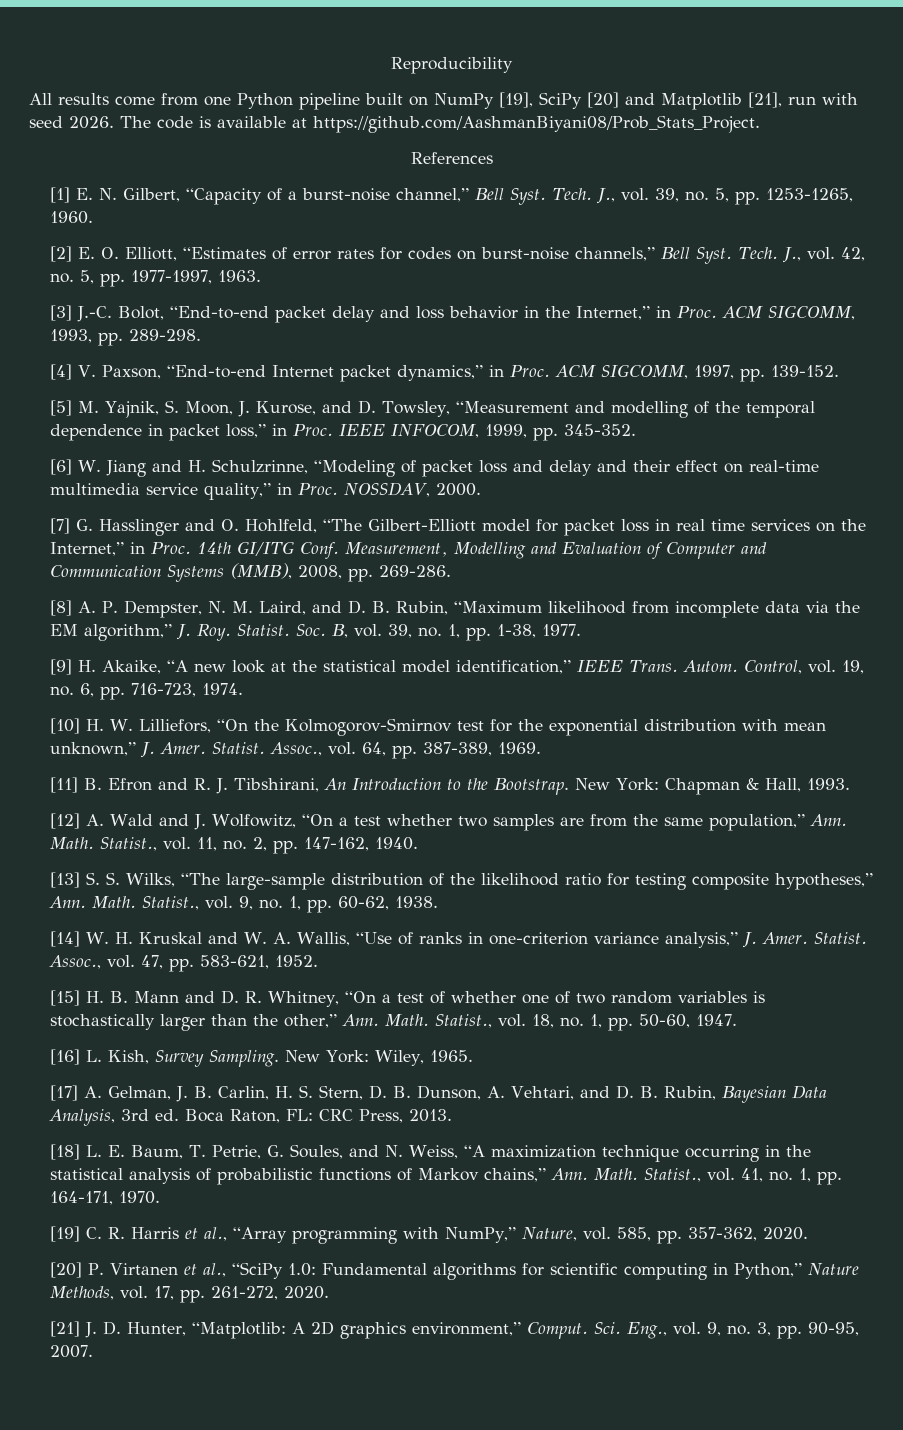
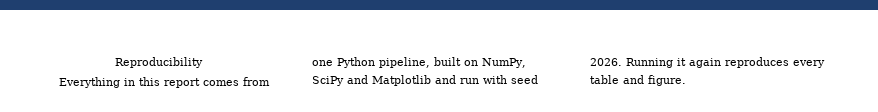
[29,93,155,106] All results come -> [59,77,240,88] Everything in this report comes
[299,93,360,110] pipeline -> [379,57,430,68] pipeline,
[434,92,619,109] NumPy [19], SciPy [20] -> [482,58,526,68] [312,76,344,86] NumPy, SciPy
[748,92,782,108] [21], -> [435,75,456,84] and
[120,115,760,133] [410,152,493,164] [50,187,854,205] [50,211,94,224] [50,246,866,264] [50,270,262,287] [50,305,856,323] [50,329,202,346] [50,364,840,382] [50,400,816,418] [50,424,637,441] [50,459,820,477] [50,482,482,500] [50,518,867,536] [50,541,768,559] [50,563,452,582] [50,600,861,618] [50,624,582,641] [50,659,865,675] [50,683,244,700] [50,718,827,736] [50,742,542,759] [50,777,851,795] [50,813,848,831] [50,837,419,854] [50,872,874,890] [49,896,439,913] [50,931,868,948] [49,955,319,972] [50,990,766,1007] [50,1014,738,1031] [50,1049,474,1067] [50,1085,828,1103] [49,1109,453,1126] [50,1144,812,1162] [50,1168,843,1185] [50,1191,161,1205] [50,1226,809,1244] [50,1262,860,1280] [50,1286,330,1303] [50,1321,860,1339] [50,1345,94,1358] The code is available at https://github.com/AashmanBiyani08/Prob_Stats_Project. // References // [1] E. N. Gilbert, “Capacity of a burst-noise channel,” Bell Syst. Tech. J., vol. 39, no. 5, pp. 1253-1265, 1960. // [2] E. O. Elliott, “Estimates of error rates for codes on burst-noise channels,” Bell Syst. Tech. J., vol. 42, no. 5, pp. 1977-1997, 1963. // [3] J.-C. Bolot, “End-to-end packet delay and loss behavior in the Internet,” in Proc. ACM SIGCOMM, 1993, pp. 289-298. // [4] V. Paxson, “End-to-end Internet packet dynamics,” in Proc. ACM SIGCOMM, 1997, pp. 139-152. // [5] M. Yajnik, S. Moon, J. Kurose, and D. Towsley, “Measurement and modelling of the temporal dependence in packet loss,” in Proc. IEEE INFOCOM, 1999, pp. 345-352. // [6] W. Jiang and H. Schulzrinne, “Modeling of packet loss and delay and their effect on real-time multimedia service quality,” in Proc. NOSSDAV, 2000. // [7] G. Hasslinger and O. Hohlfeld, “The Gilbert-Elliott model for packet loss in real time services on the Internet,” in Proc. 14th GI/ITG Conf. Measurement, Modelling and Evaluation of Computer and Communication Systems (MMB), 2008, pp. 269-286. // [8] A. P. Dempster, N. M. Laird, and D. B. Rubin, “Maximum likelihood from incomplete data via the EM algorithm,” J. Roy. Statist. Soc. B, vol. 39, no. 1, pp. 1-38, 1977. // [9] H. Akaike, “A new look at the statistical model identification,” IEEE Trans. Autom. Control, vol. 19, no. 6, pp. 716-723, 1974. // [10] H. W. Lilliefors, “On the Kolmogorov-Smirnov test for the exponential distribution with mean unknown,” J. Amer. Statist. Assoc., vol. 64, pp. 387-389, 1969. // [11] B. Efron and R. J. Tibshirani, An Introduction to the Bootstrap. New York: Chapman & Hall, 1993. // [12] A. Wald and J. Wolfowitz, “On a test whether two samples are from the same population,” Ann. Math. Statist., vol. 11, no. 2, pp. 147-162, 1940. // [13] S. S. Wilks, “The large-sample distribution of the likelihood ratio for testing composite hypotheses,” Ann. Math. Statist., vol. 9, no. 1, pp. 60-62, 1938. // [14] W. H. Kruskal and W. A. Wallis, “Use of ranks in one-criterion variance analysis,” J. Amer. Statist. Assoc., vol. 47, pp. 583-621, 1952. // [15] H. B. Mann and D. R. Whitney, “On a test of whether one of two random variables is stochastically larger than the other,” Ann. Math. Statist., vol. 18, no. 1, pp. 50-60, 1947. // [16] L. Kish, Survey Sampling. New York: Wiley, 1965. // [17] A. Gelman, J. B. Carlin, H. S. Stern, D. B. Dunson, A. Vehtari, and D. B. Rubin, Bayesian Data Analysis, 3rd ed. Boca Raton, FL: CRC Press, 2013. // [18] L. E. Baum, T. Petrie, G. Soules, and N. Weiss, “A maximization technique occurring in the statistical analysis of probabilistic functions of Markov chains,” Ann. Math. Statist., vol. 41, no. 1, pp. 164-171, 1970. // [19] C. R. Harris et al., “Array programming with NumPy,” Nature, vol. 585, pp. 357-362, 2020. // [20] P. Virtanen et al., “SciPy 1.0: Fundamental algorithms for scientific computing in Python,” Nature Methods, vol. 17, pp. 261-272, 2020. // [21] J. D. Hunter, “Matplotlib: A 2D graphics environment,” Comput. Sci. Eng., vol. 9, no. 3, pp. 90-95, 2007. -> [626,57,825,68] [590,75,686,86] Running it again reproduces every table and figure.

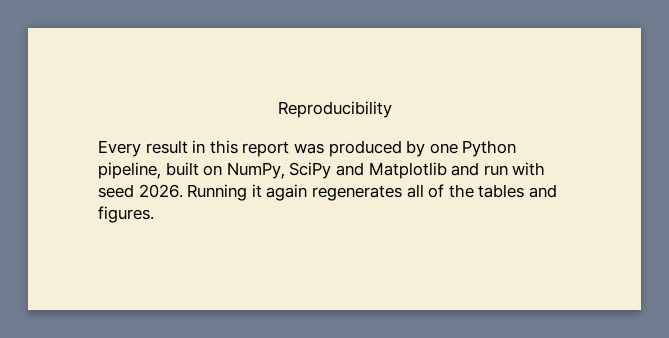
[59,77,121,88] Everything -> [98,140,188,157] Every result
[203,77,271,86] comes from -> [293,140,426,157] was produced by
[725,57,825,68] [590,75,686,86] reproduces every table and figure. -> [311,184,557,201] [98,206,154,223] regenerates all of the tables and figures.

